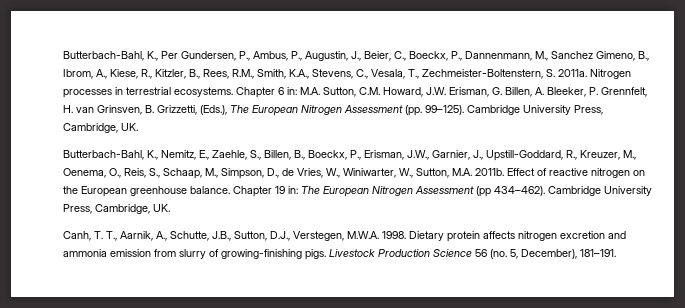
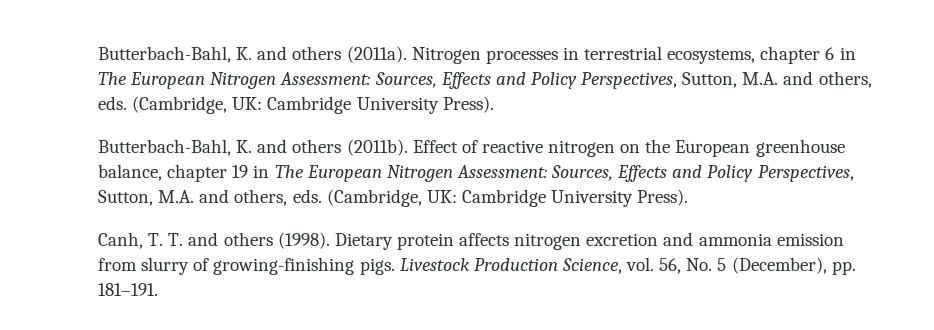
[62,51,649,61] [62,69,631,79] [62,87,647,98] [62,105,603,116] [62,123,138,133] [62,150,636,161] [62,168,504,179] Butterbach-Bahl, K., Per Gundersen, P., Ambus, P., Augustin, J., Beier, C., Boeckx, P., Dannenmann, M., Sanchez Gimeno, B., Ibrom, A., Kiese, R., Kitzler, B., Rees, R.M., Smith, K.A., Stevens, C., Vesala, T., Zechmeister-Boltenstern, S. 2011a. Nitrogen processes in terrestrial ecosystems. Chapter 6 in: M.A. Sutton, C.M. Howard, J.W. Erisman, G. Billen, A. Bleeker, P. Grennfelt, H. van Grinsven, B. Grizzetti, (Eds.), The European Nitrogen Assessment (pp. 99–125). Cambridge University Press, Cambridge, UK. // Butterbach-Bahl, K., Nemitz, E., Zaehle, S., Billen, B., Boeckx, P., Erisman, J.W., Garnier, J., Upstill-Goddard, R., Kreuzer, M., Oenema, O., Reis, S., Schaap, M., Simpson, D., de Vries, W., Winiwarter, W., Sutton, M.A. 2011b. -> [98,46,856,64] [98,71,872,89] [98,96,494,114] [98,139,408,156] Butterbach-Bahl, K. and others (2011a). Nitrogen processes in terrestrial ecosystems, chapter 6 in The European Nitrogen Assessment: Sources, Effects and Policy Perspectives, Sutton, M.A. and others, eds. (Cambridge, UK: Cambridge University Press). // Butterbach-Bahl, K. and others (2011b).
[189,186,652,197] [62,204,170,214] [62,231,406,241] balance. Chapter 19 in: The European Nitrogen Assessment (pp 434–462). Cambridge University Press, Cambridge, UK. // Canh, T. T., Aarnik, A., Schutte, J.B., Sutton, D.J., Verstegen, M.W.A. 1998. -> [98,164,854,182] [98,189,689,207] [98,232,330,249] balance, chapter 19 in The European Nitrogen Assessment: Sources, Effects and Policy Perspectives, Sutton, M.A. and others, eds. (Cambridge, UK: Cambridge University Press). // Canh, T. T. and others (1998).
[432,249,577,259] Science 56 (no. 5, December), -> [561,257,856,275] Science, vol. 56, No. 5 (December), pp.

